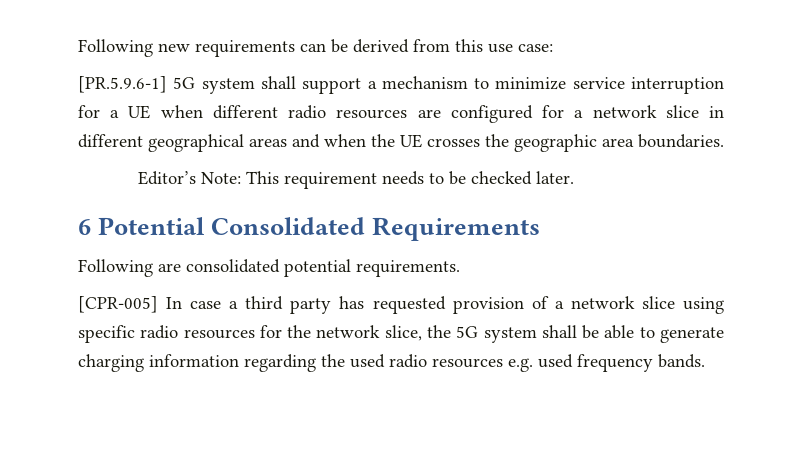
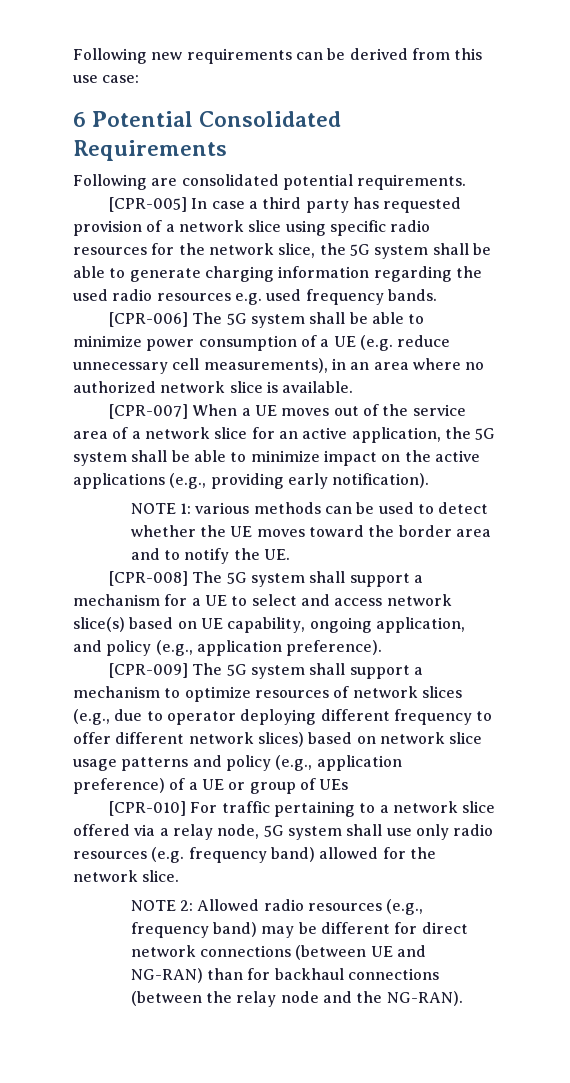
[78,76,724,94] [78,105,725,123] [78,134,724,152] [138,171,575,189] // [PR.5.9.6-1] 5G system shall support a mechanism to minimize service interruption for a UE when different radio resources are configured for a network slice in different geographical areas and when the UE crosses the geographic area boundaries. // Editor’s Note: This requirement needs to be checked later. -> (140, 79) none
(705, 361) none -> [109,312,425,328] [73,335,451,351] [73,358,485,374] [73,381,354,393] [109,404,466,419] [73,427,496,443] [73,450,480,466] [73,473,430,489] [130,502,489,514] [130,525,491,537] [130,548,290,564] [109,571,424,587] [73,594,452,606] [73,617,465,633] [73,640,383,656] [109,663,424,679] [73,686,462,702] [73,709,493,725] [73,732,483,747] [73,755,402,771] [73,778,349,794] [109,801,496,817] [73,824,494,840] [73,847,436,863] [73,870,180,882] [130,899,424,915] [130,922,468,938] [130,945,426,960] [130,968,439,983] [130,991,463,1007] // [CPR-006] The 5G system shall be able to minimize power consumption of a UE (e.g. reduce unnecessary cell measurements), in an area where no authorized network slice is available. // [CPR-007] When a UE moves out of the service area of a network slice for an active application, the 5G system shall be able to minimize impact on the active applications (e.g., providing early notification). // NOTE 1: various methods can be used to detect whether the UE moves toward the border area and to notify the UE. // [CPR-008] The 5G system shall support a mechanism for a UE to select and access network slice(s) based on UE capability, ongoing application, and policy (e.g., application preference). // [CPR-009] The 5G system shall support a mechanism to optimize resources of network slices (e.g., due to operator deploying different frequency to offer different network slices) based on network slice usage patterns and policy (e.g., application preference) of a UE or group of UEs // [CPR-010] For traffic pertaining to a network slice offered via a relay node, 5G system shall use only radio resources (e.g. frequency band) allowed for the network slice. // NOTE 2: Allowed radio resources (e.g., frequency band) may be different for direct network connections (between UE and NG-RAN) than for backhaul connections (between the relay node and the NG-RAN).

